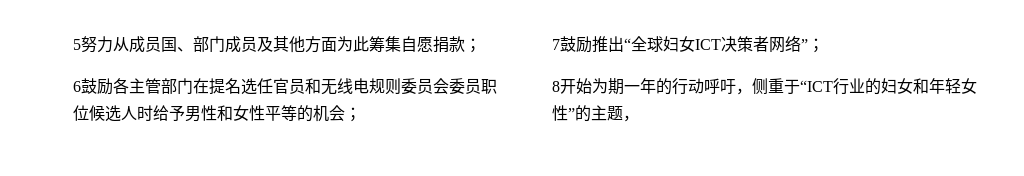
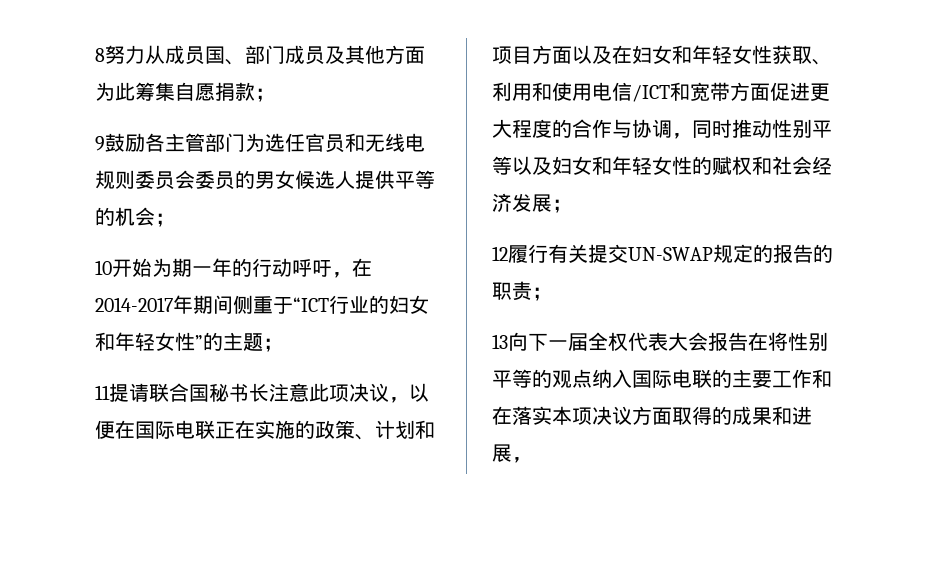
[73,39,81,50] 5 -> [95,48,105,62] 8
[73,81,81,92] 6 -> [95,136,105,151] 9
[193,78,241,95] 在提名 -> [245,133,265,152] 为
[481,79,497,94] [73,105,361,122] [552,35,824,53] [552,81,560,92] 职位候选人时给予男性和女性平等的机会； // 7鼓励推出“全球妇女ICT决策者网络”； // 8 -> [235,170,435,189] [95,207,175,227] [95,260,112,275] 的男女候选人提供平等的机会； // 10
(752, 91) none -> [352,258,372,277] [95,295,233,314] 在2014-2017年期间
(623, 113) none -> [263,338,283,352] [95,383,429,403] [95,420,435,440] [492,45,832,65] [492,82,830,102] [492,119,832,139] [492,156,832,175] [492,193,572,213] [492,244,833,263] [492,281,552,301] [492,332,828,351] [492,369,832,388] [492,406,812,425] [492,444,512,462] ； // 11提请联合国秘书长注意此项决议，以便在国际电联正在实施的政策、计划和项目方面以及在妇女和年轻女性获取、利用和使用电信/ICT和宽带方面促进更大程度的合作与协调，同时推动性别平等以及妇女和年轻女性的赋权和社会经济发展； // 12履行有关提交UN-SWAP规定的报告的职责； // 13向下一届全权代表大会报告在将性别平等的观点纳入国际电联的主要工作和在落实本项决议方面取得的成果和进展

